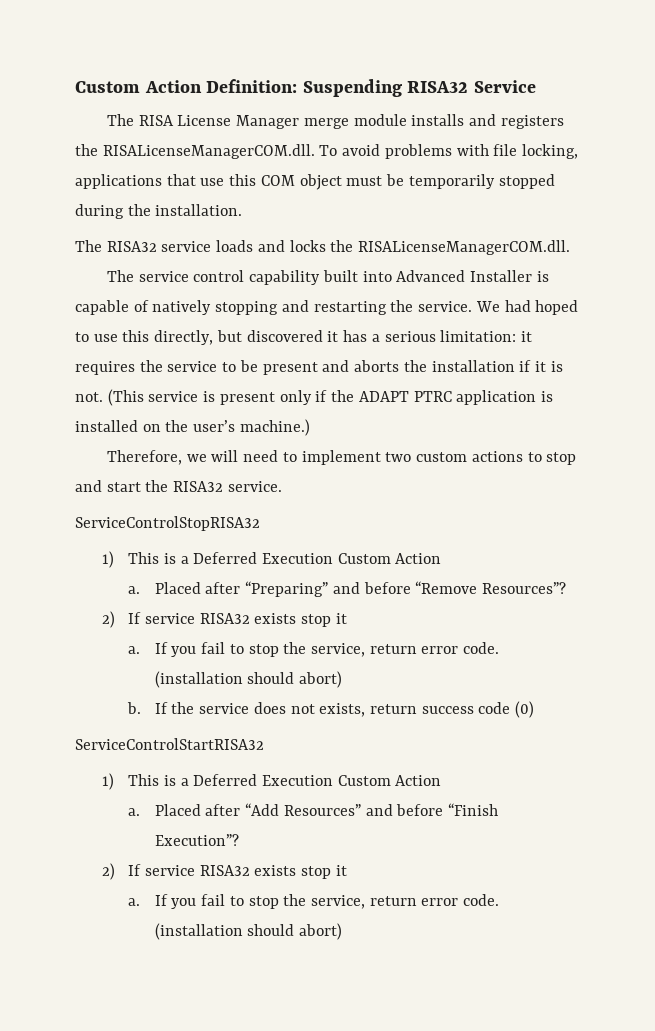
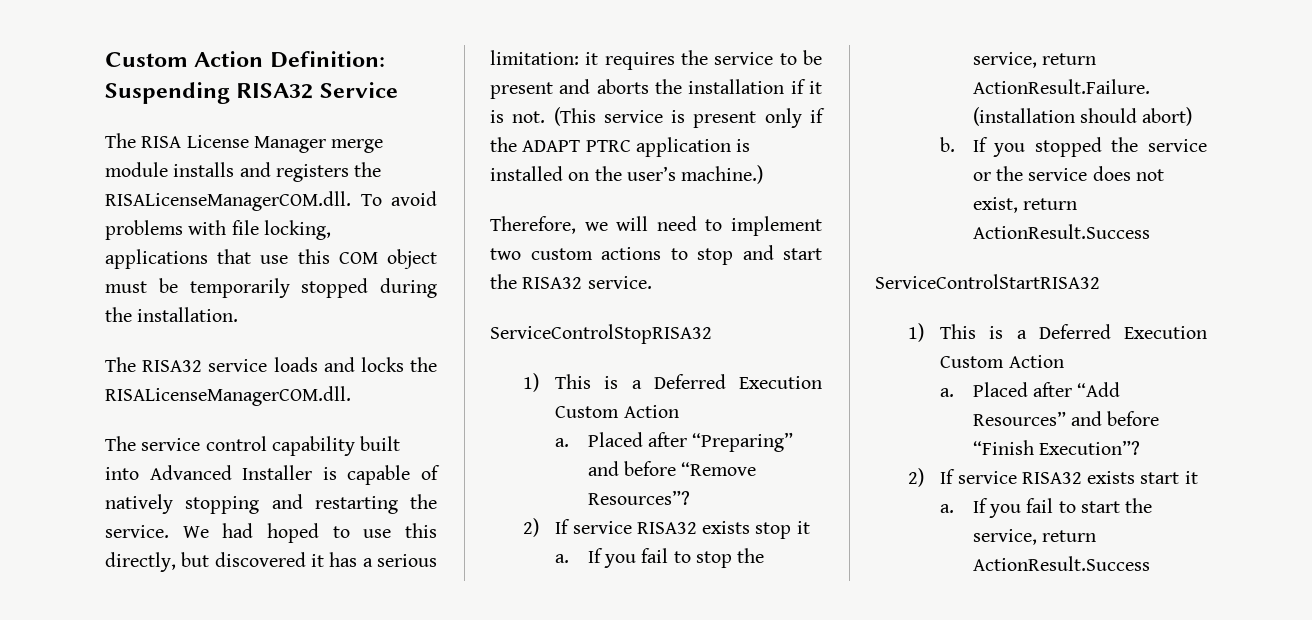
[421,642,500,654] error code. -> [972,79,1150,94] ActionResult.Failure.
[171,701,535,718] the service does not exists, return success code (0) -> [993,137,1207,157] [972,166,1164,181] [972,197,1078,213] [972,224,1150,239] you stopped the service or the service does not exist, return ActionResult.Success
[301,865,347,879] [128,894,500,909] [154,923,343,940] stop it // a. If you fail to stop the service, return error code. (installation should abort) -> [1140,471,1198,484] [940,498,1153,518] [972,529,1097,545] [972,556,1150,571] start it // a. If you fail to start the service, return ActionResult.Success

